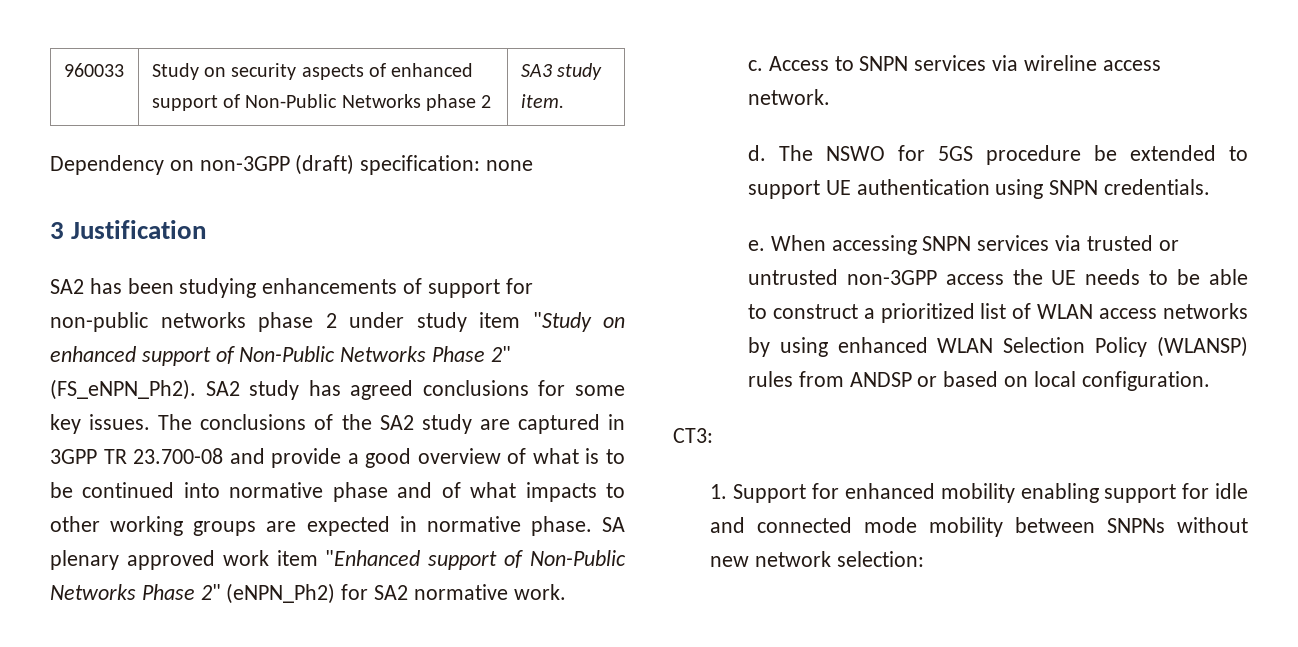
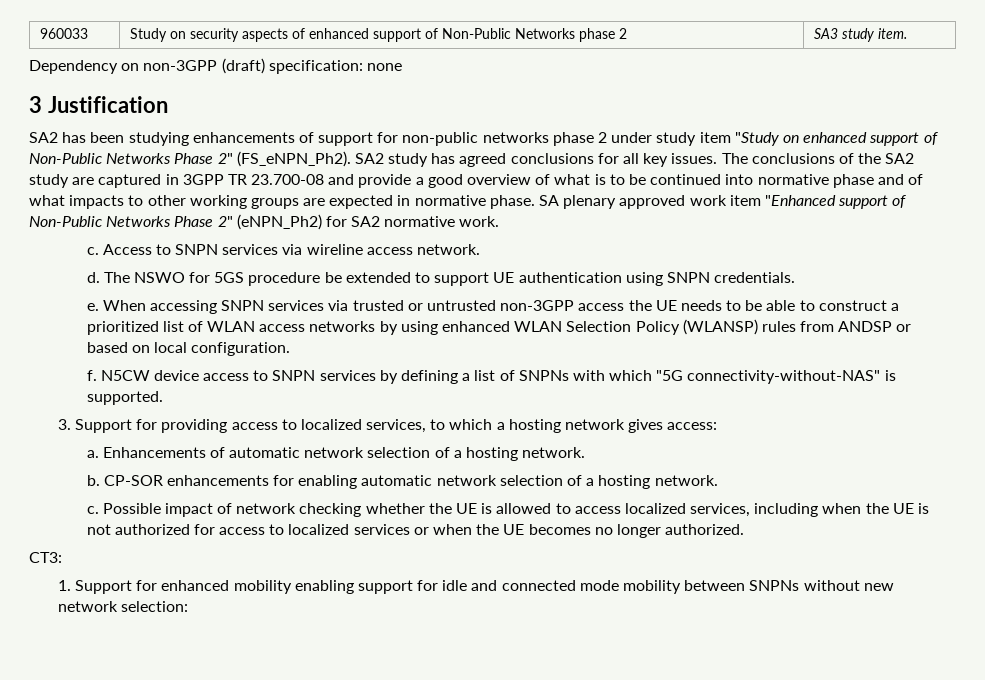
[574,385,625,396] some -> [623,153,640,164] all
(1210, 381) none -> [86,370,896,384] [86,391,163,405] [57,419,718,433] [86,447,586,461] [86,475,718,489] [86,503,930,517] [86,524,745,538] // f. N5CW device access to SNPN services by defining a list of SNPNs with which "5G connectivity-without-NAS" is supported. // 3. Support for providing access to localized services, to which a hosting network gives access: // a. Enhancements of automatic network selection of a hosting network. // b. CP-SOR enhancements for enabling automatic network selection of a hosting network. // c. Possible impact of network checking whether the UE is allowed to access localized services, including when the UE is not authorized for access to localized services or when the UE becomes no longer authorized.

